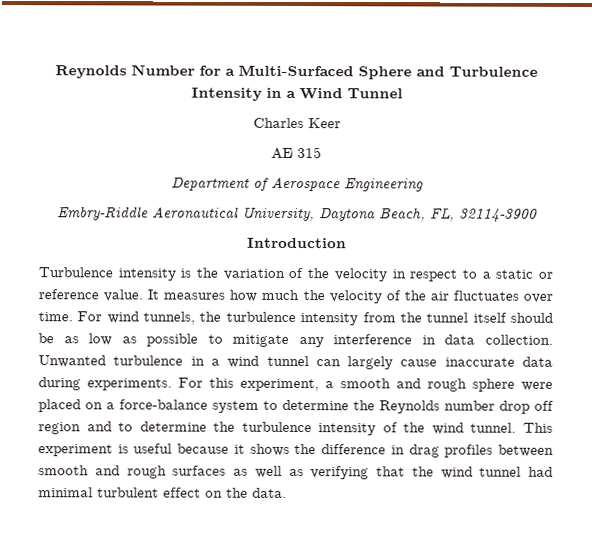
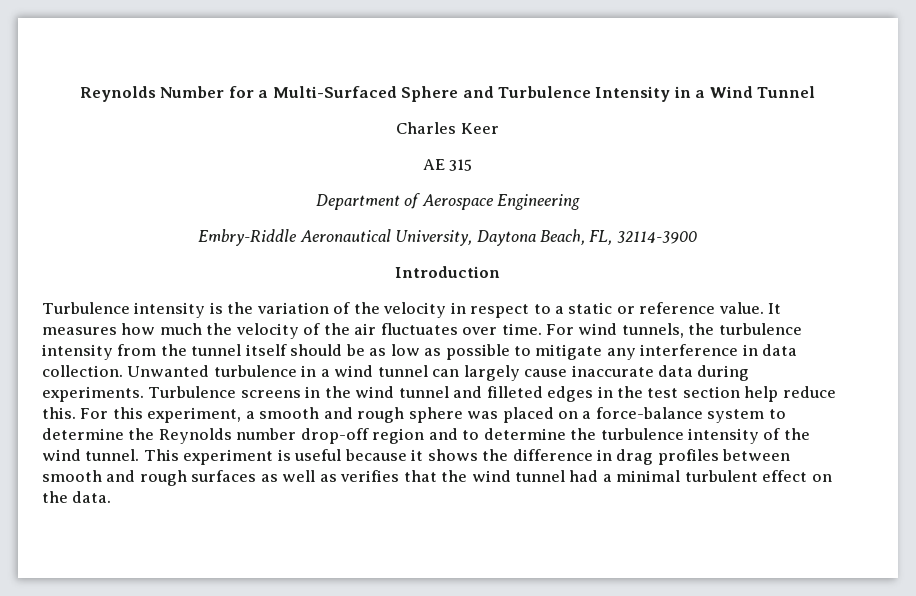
(172, 384) none -> [148,386,836,402] [42,407,76,419] Turbulence screens in the wind tunnel and filleted edges in the test section help reduce this.
[521,381,553,391] were -> [467,411,499,419] was
[499,400,554,414] drop off -> [300,428,369,444] drop-off
[310,466,370,480] verifying -> [340,470,400,482] verifies
(553, 471) none -> [602,474,612,482] a

